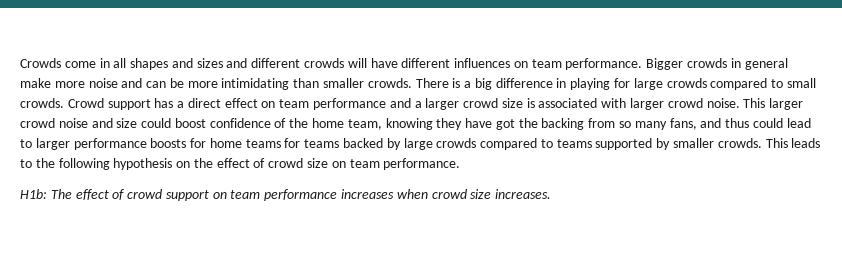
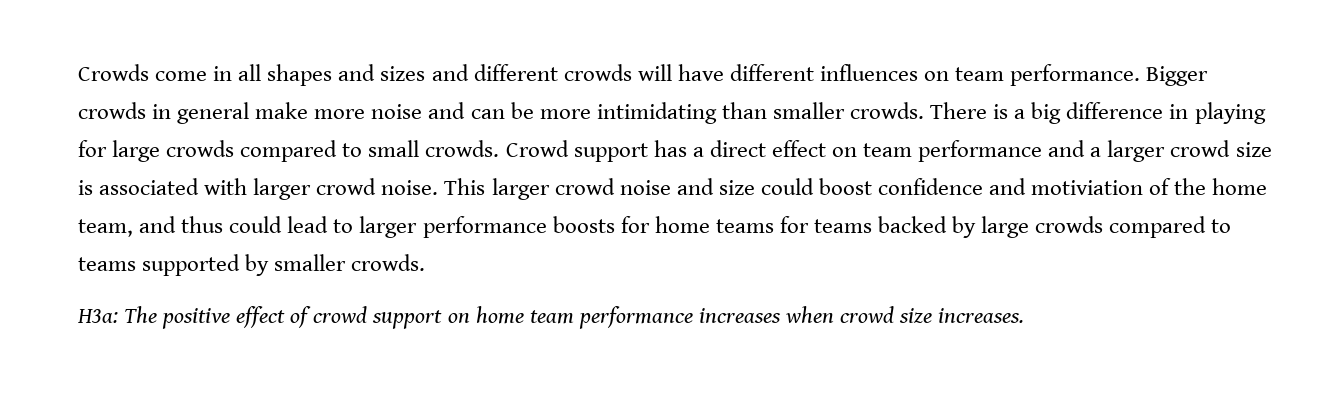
(271, 123) none -> [989,178,1144,195] and motiviation
[385,118,697,130] knowing they have got the backing from so many fans, -> (133, 228) none
[765,138,821,148] [20,158,461,170] [20,189,72,199] This leads to the following hypothesis on the effect of crowd size on team performance. // H1b: The -> [77,306,231,329] // H3a: The positive
(227, 195) none -> [475,306,524,324] home

